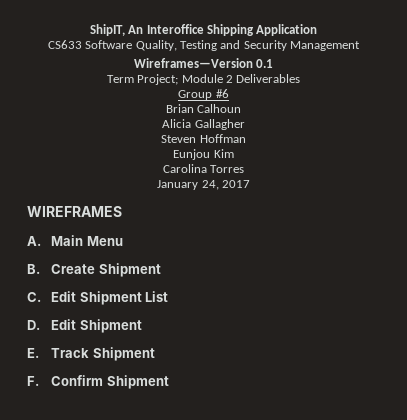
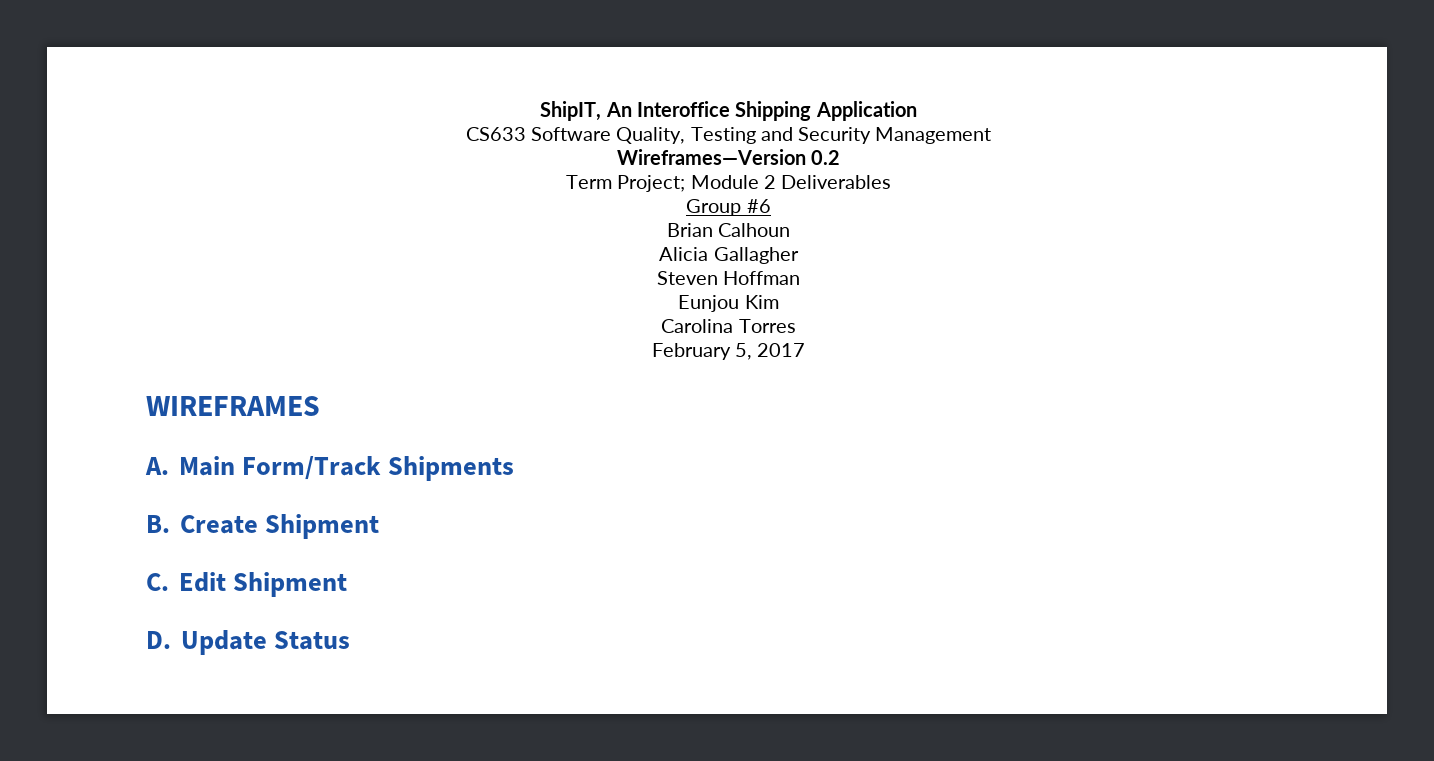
[256,59,274,68] 0.1 -> [811,150,841,165] 0.2
[157,180,219,190] January 24, -> [651,343,752,360] February 5,
[86,236,123,246] Menu -> [241,456,515,481] Form/Track Shipments
[145,291,169,302] List -> (347, 584) none
[51,319,142,333] [27,347,155,361] [27,375,169,389] Edit Shipment // E. Track Shipment // F. Confirm Shipment -> [180,630,350,655] Update Status

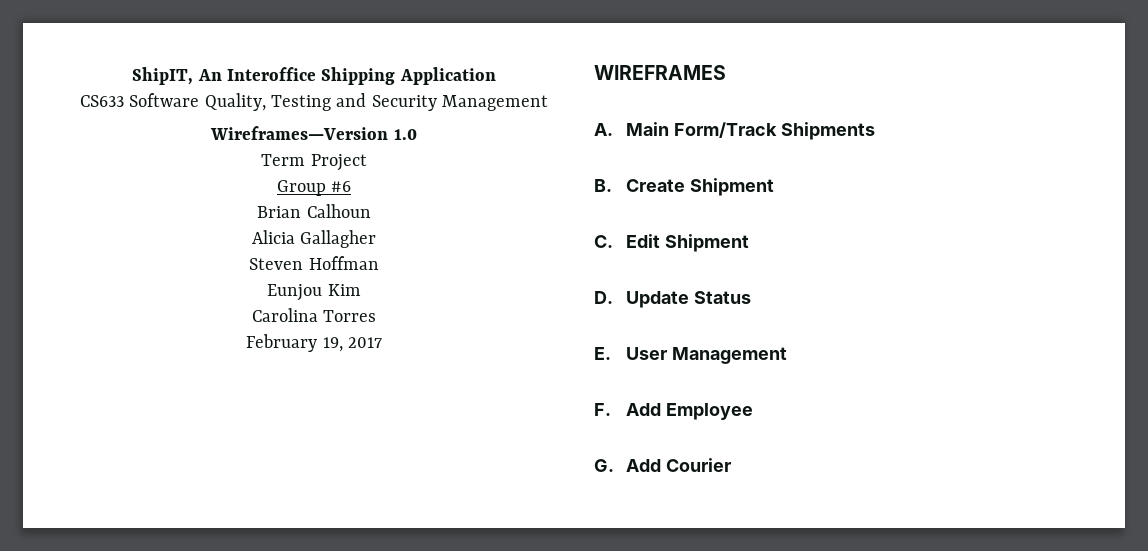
[811,150,841,165] 0.2 -> [393,129,417,140] 1.0
[617,175,892,192] Project; Module 2 Deliverables -> [310,154,367,171] Project
[735,343,752,360] 5, -> [322,337,343,352] 19,
(350, 640) none -> [594,347,788,364] [594,403,754,420] [594,458,732,472] // E. User Management // F. Add Employee // G. Add Courier

